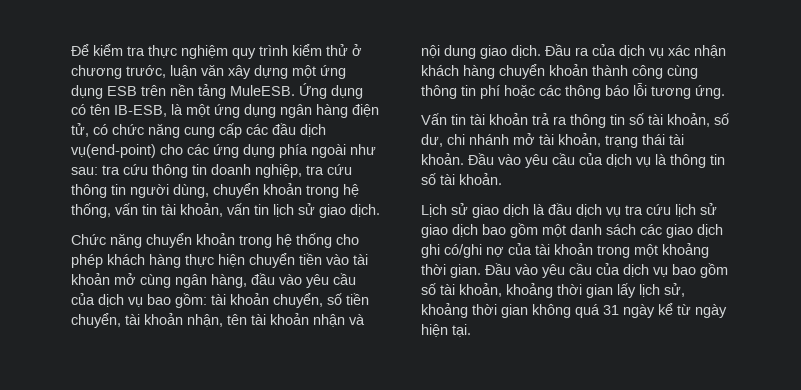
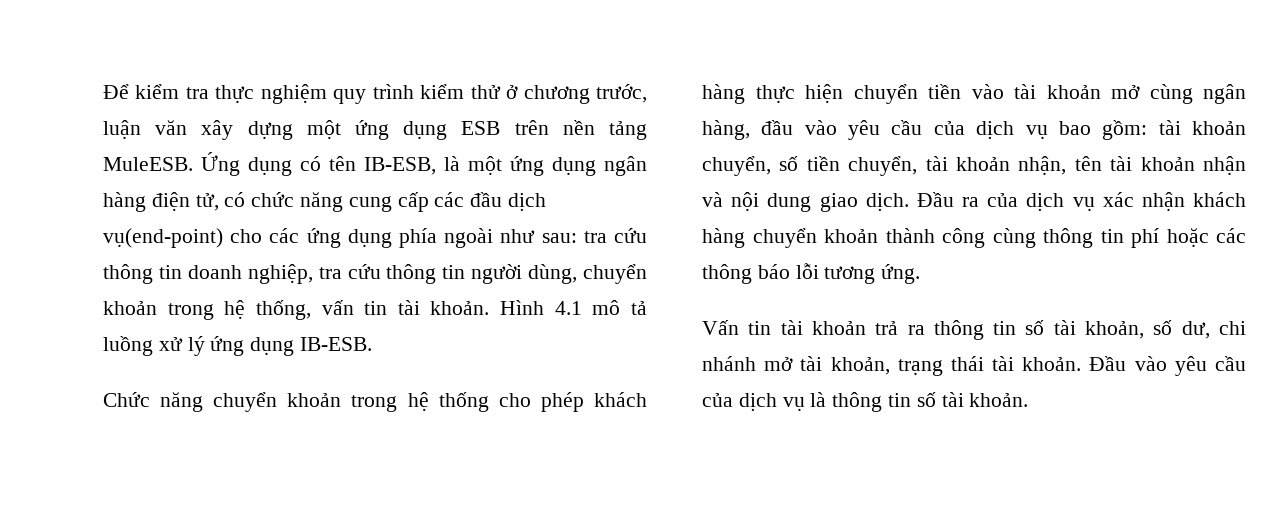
[180,203,380,218] khoản, vấn tin lịch sử giao dịch. -> [430,300,647,315] [103,336,373,356] khoản. Hình 4.1 mô tả luồng xử lý ứng dụng IB-ESB.
[421,203,717,218] [421,223,723,238] [421,243,709,258] [421,263,728,278] [421,283,685,298] [421,303,727,318] [421,324,471,337] // Lịch sử giao dịch là đầu dịch vụ tra cứu lịch sử giao dịch bao gồm một danh sách các giao dịch ghi có/ghi nợ của tài khoản trong một khoảng thời gian. Đầu vào yêu cầu của dịch vụ bao gồm số tài khoản, khoảng thời gian lấy lịch sử, khoảng thời gian không quá 31 ngày kể từ ngày hiện tại. -> (1029, 400) none

